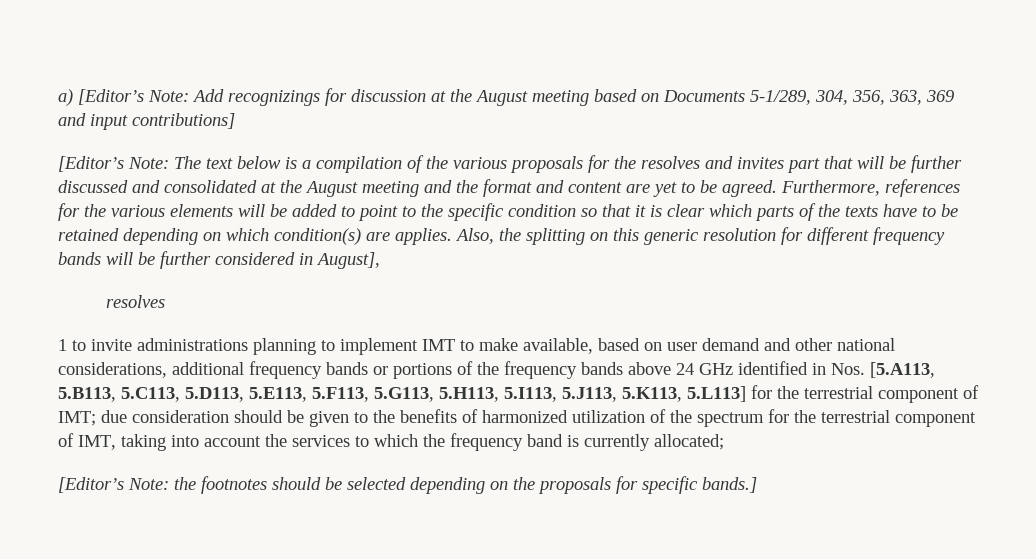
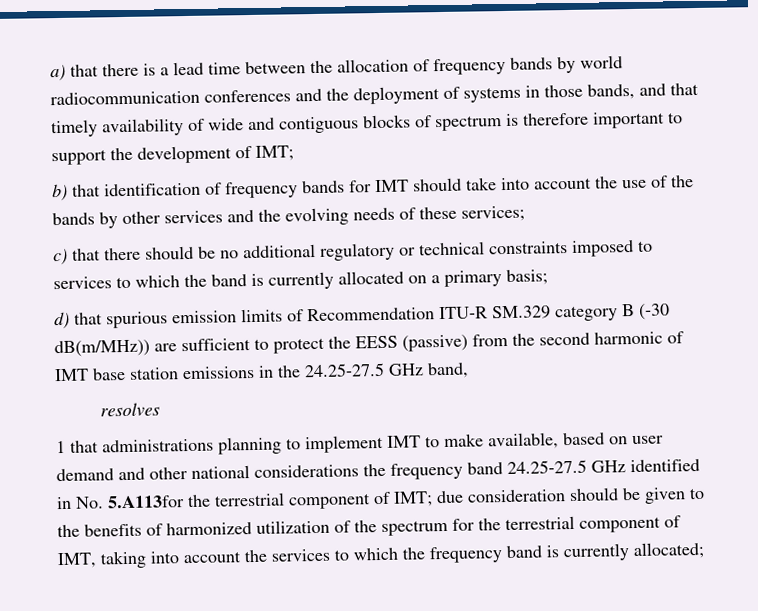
[78,88,954,106] [58,113,235,130] [58,155,962,173] [58,179,960,197] [58,203,958,221] [58,227,945,245] [58,251,380,269] [Editor’s Note: Add recognizings for discussion at the August meeting based on Documents 5-1/289, 304, 356, 363, 369 and input contributions] // [Editor’s Note: The text below is a compilation of the various proposals for the resolves and invites part that will be further discussed and consolidated at the August meeting and the format and content are yet to be agreed. Furthermore, references for the various elements will be added to point to the specific condition so that it is clear which parts of the texts have to be retained depending on which condition(s) are applies. Also, the splitting on this generic resolution for different frequency bands will be further considered in August], -> [70,55,623,77] [50,82,699,106] [51,111,683,138] [51,145,294,166] [52,175,694,202] [52,205,525,229] [53,240,653,266] [53,269,548,290] [54,303,670,330] [54,331,684,358] [54,362,469,382] that there is a lead time between the allocation of frequency bands by world radiocommunication conferences and the deployment of systems in those bands, and that timely availability of wide and contiguous blocks of spectrum is therefore important to support the development of IMT; // b) that identification of frequency bands for IMT should take into account the use of the bands by other services and the evolving needs of these services; // c) that there should be no additional regulatory or technical constraints imposed to services to which the band is currently allocated on a primary basis; // d) that spurious emission limits of Recommendation ITU-R SM.329 category B (-30 dB(m/MHz)) are sufficient to protect the EESS (passive) from the second harmonic of IMT base station emissions in the 24.25-27.5 GHz band,
[72,339,132,351] to invite -> [70,440,99,453] that
[58,361,935,379] [58,385,772,402] considerations, additional frequency bands or portions of the frequency bands above 24 GHz identified in Nos. [5.A113, 5.B113, 5.C113, 5.D113, 5.E113, 5.F113, 5.G113, 5.H113, 5.I113, 5.J113, 5.K113, 5.L113] for -> [254,458,700,480] [56,495,185,510] considerations the frequency band 24.25-27.5 GHz identified in No. 5.A113for
[58,476,757,494] // [Editor’s Note: the footnotes should be selected depending on the proposals for specific bands.] -> (705, 550) none

